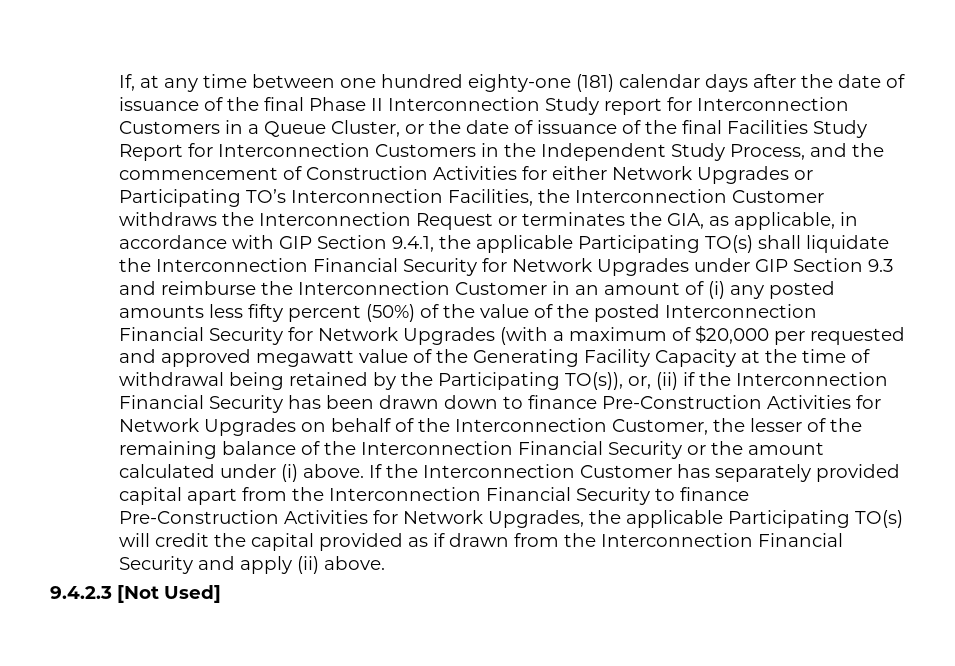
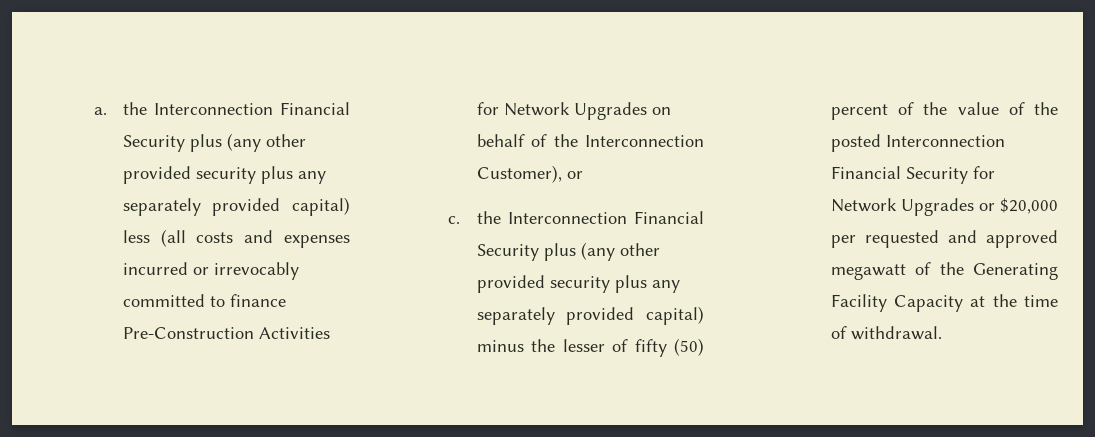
[118,74,905,92] [118,97,849,115] [118,120,867,138] [118,143,884,161] [118,166,813,184] [118,189,824,207] [118,212,858,230] [118,235,889,253] [118,258,893,276] [118,281,835,299] [118,304,415,322] If, at any time between one hundred eighty-one (181) calendar days after the date of issuance of the final Phase II Interconnection Study report for Interconnection Customers in a Queue Cluster, or the date of issuance of the final Facilities Study Report for Interconnection Customers in the Independent Study Process, and the commencement of Construction Activities for either Network Upgrades or Participating TO’s Interconnection Facilities, the Interconnection Customer withdraws the Interconnection Request or terminates the GIA, as applicable, in accordance with GIP Section 9.4.1, the applicable Participating TO(s) shall liquidate the Interconnection Financial Security for Network Upgrades under GIP Section 9.3 and reimburse the Interconnection Customer in an amount of (i) any posted amounts less fifty percent (50%) -> [94,102,350,115] [122,133,306,152] [122,166,326,184] [122,197,350,216] [122,229,350,248] [122,262,299,280] [122,294,286,307] [122,327,330,339] [476,102,671,120] [476,134,704,147] [476,165,583,183] [448,211,704,224] [476,242,660,261] [476,275,680,293] [476,306,704,325] [476,338,704,357] [830,104,888,120] a. the Interconnection Financial Security plus (any other provided security plus any separately provided capital) less (all costs and expenses incurred or irrevocably committed to finance Pre-Construction Activities for Network Upgrades on behalf of the Interconnection Customer), or // c. the Interconnection Financial Security plus (any other provided security plus any separately provided capital) minus the lesser of fifty (50) percent
[499,327,691,345] (with a maximum of -> [978,203,995,211] or
[358,349,408,363] value -> (906, 272) none
[118,372,888,390] [118,395,881,413] [118,418,862,436] [118,441,824,459] [118,464,900,482] [118,487,749,505] [118,510,903,528] [118,533,843,551] [118,556,385,574] [50,585,221,603] withdrawal being retained by the Participating TO(s)), or, (ii) if the Interconnection Financial Security has been drawn down to finance Pre-Construction Activities for Network Upgrades on behalf of the Interconnection Customer, the lesser of the remaining balance of the Interconnection Financial Security or the amount calculated under (i) above. If the Interconnection Customer has separately provided capital apart from the Interconnection Financial Security to finance Pre-Construction Activities for Network Upgrades, the applicable Participating TO(s) will credit the capital provided as if drawn from the Interconnection Financial Security and apply (ii) above. // 9.4.2.3 [Not Used] -> [850,326,942,340] withdrawal.

